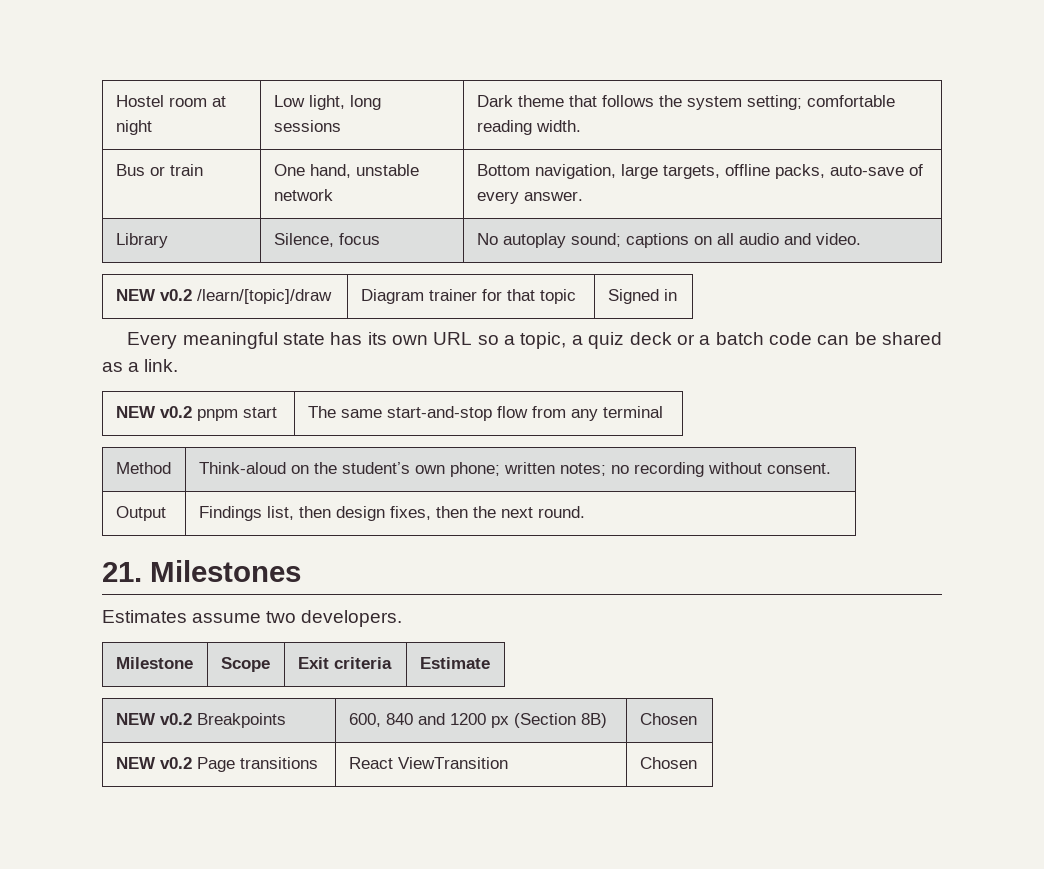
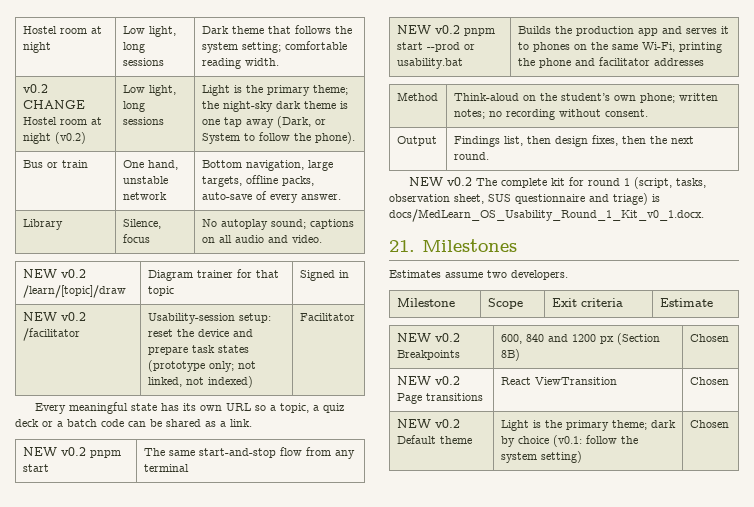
(581, 126) none -> [22,84,48,93] [22,100,85,109] [22,117,102,125] [22,132,86,144] [122,85,176,96] [122,101,145,112] [122,117,164,125] [201,85,348,96] [201,101,348,112] [201,116,326,128] [201,132,355,144] // v0.2 CHANGE Hostel room at night (v0.2) | Low light, long sessions | Light is the primary theme; the night-sky dark theme is one tap away (Dark, or System to follow the phone).
(677, 295) none -> [22,312,86,322] [22,328,80,341] [147,313,271,324] [147,329,253,337] [147,345,249,355] [147,360,256,372] [147,376,253,388] [299,313,355,321] // NEW v0.2 /facilitator | Usability-session setup: reset the device and prepare task states (prototype only; not linked, not indexed) | Facilitator
(663, 412) none -> [396,25,495,36] [396,42,475,52] [396,58,463,69] [517,26,729,36] [517,42,722,53] [517,57,704,68] // NEW v0.2 pnpm start --prod or usability.bat | Builds the production app and serves it to phones on the same Wi-Fi, printing the phone and facilitator addresses
(585, 512) none -> [409,177,707,189] [389,193,660,205] [389,209,704,222] // NEW v0.2 The complete kit for round 1 (script, tasks, observation sheet, SUS questionnaire and triage) is docs/MedLearn_OS_Usability_Round_1_Kit_v0_1.docx.
(697, 763) none -> [396,419,460,429] [396,435,472,444] [500,420,676,431] [500,435,638,447] [500,451,582,463] [689,420,729,428] // NEW v0.2 Default theme | Light is the primary theme; dark by choice (v0.1: follow the system setting) | Chosen

